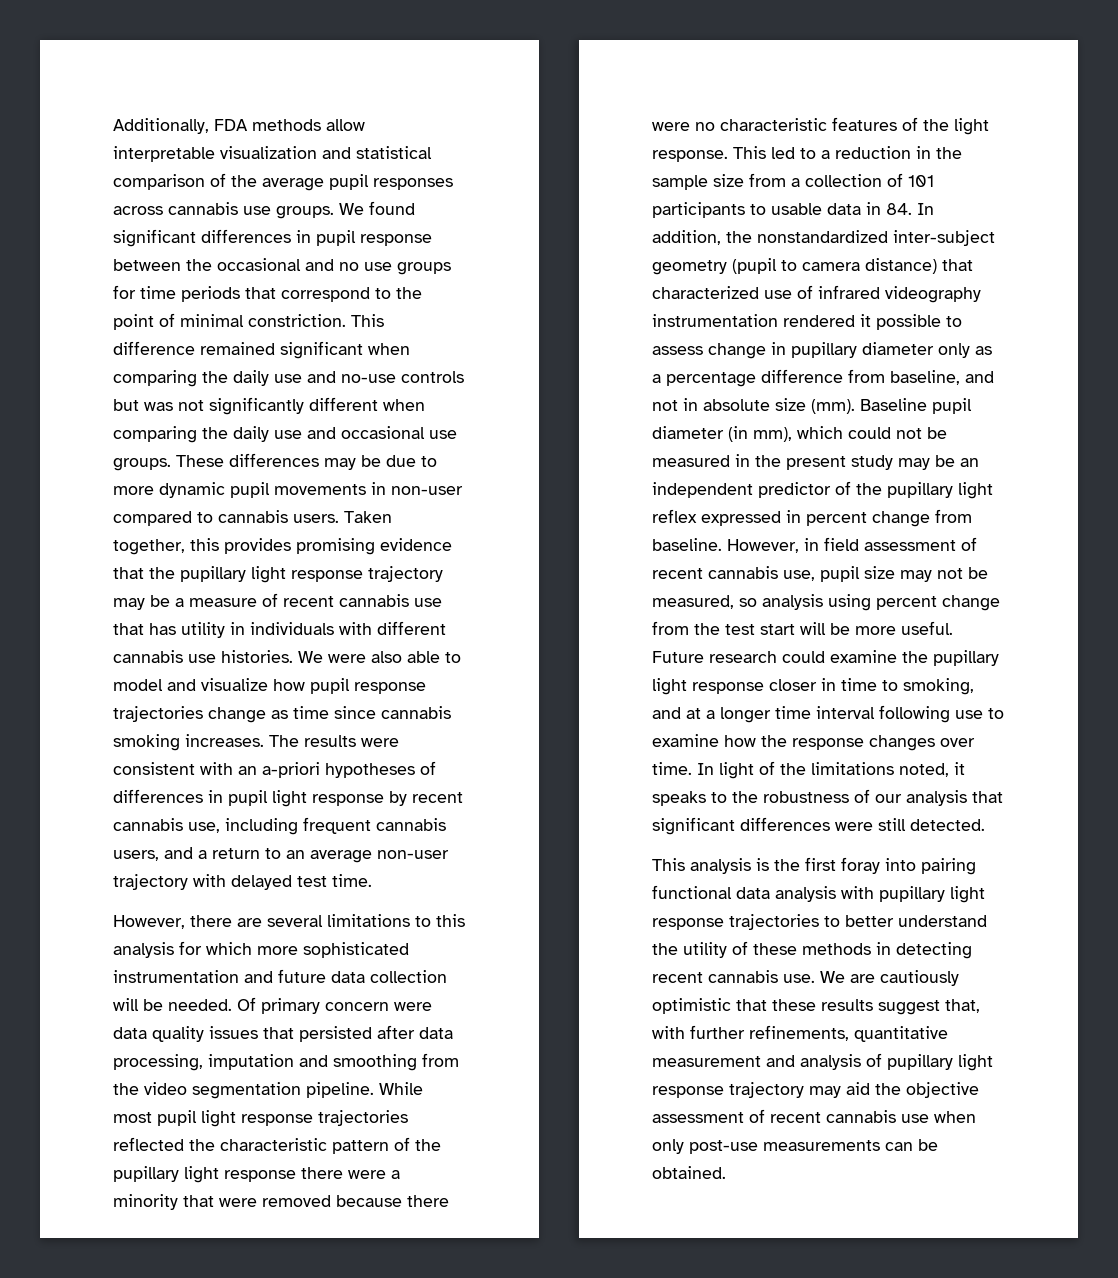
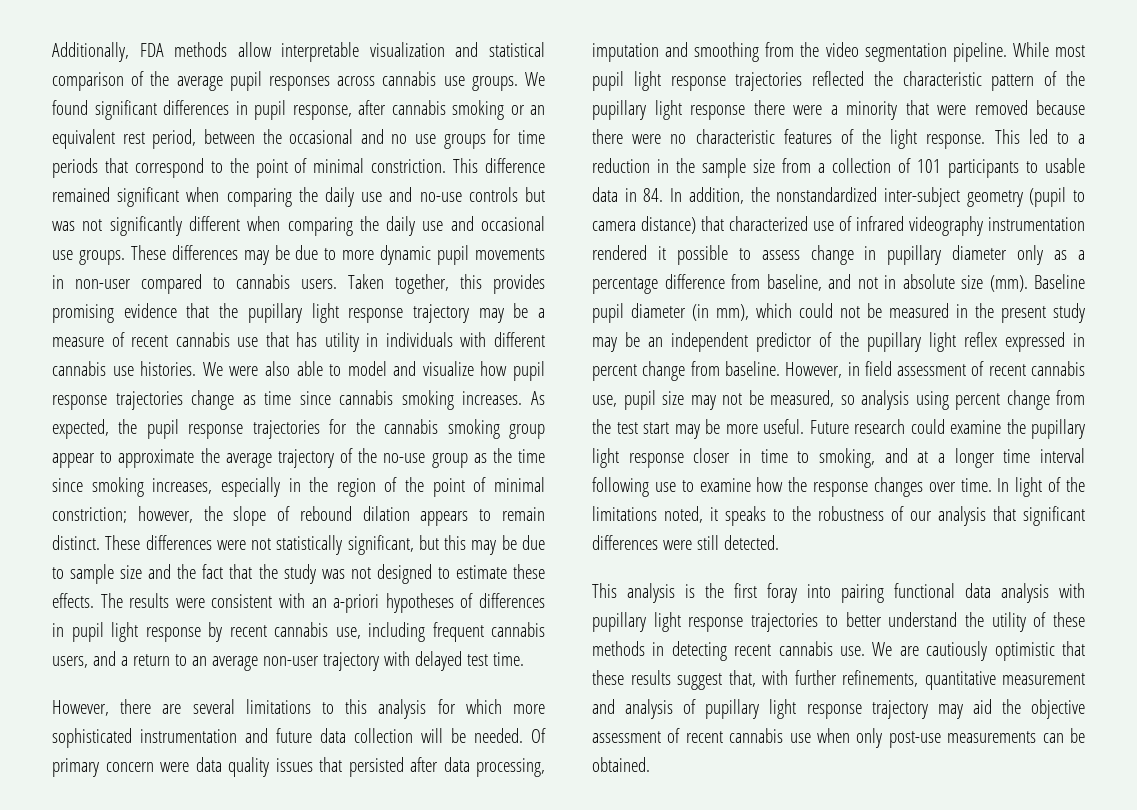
[360,234,432,246] response -> [292,100,545,120] [52,129,197,149] response, after cannabis smoking or an equivalent rest period,
(264, 740) none -> [530,391,545,405] [52,419,546,439] [52,448,545,468] [52,477,545,497] [52,506,545,526] [52,535,545,555] [52,564,545,584] [52,593,94,608] As expected, the pupil response trajectories for the cannabis smoking group appear to approximate the average trajectory of the no-use group as the time since smoking increases, especially in the region of the point of minimal constriction; however, the slope of rebound dilation appears to remain distinct. These differences were not statistically significant, but this may be due to sample size and the fact that the study was not designed to estimate these effects.
[800,622,826,635] will -> [674,424,700,439] may

